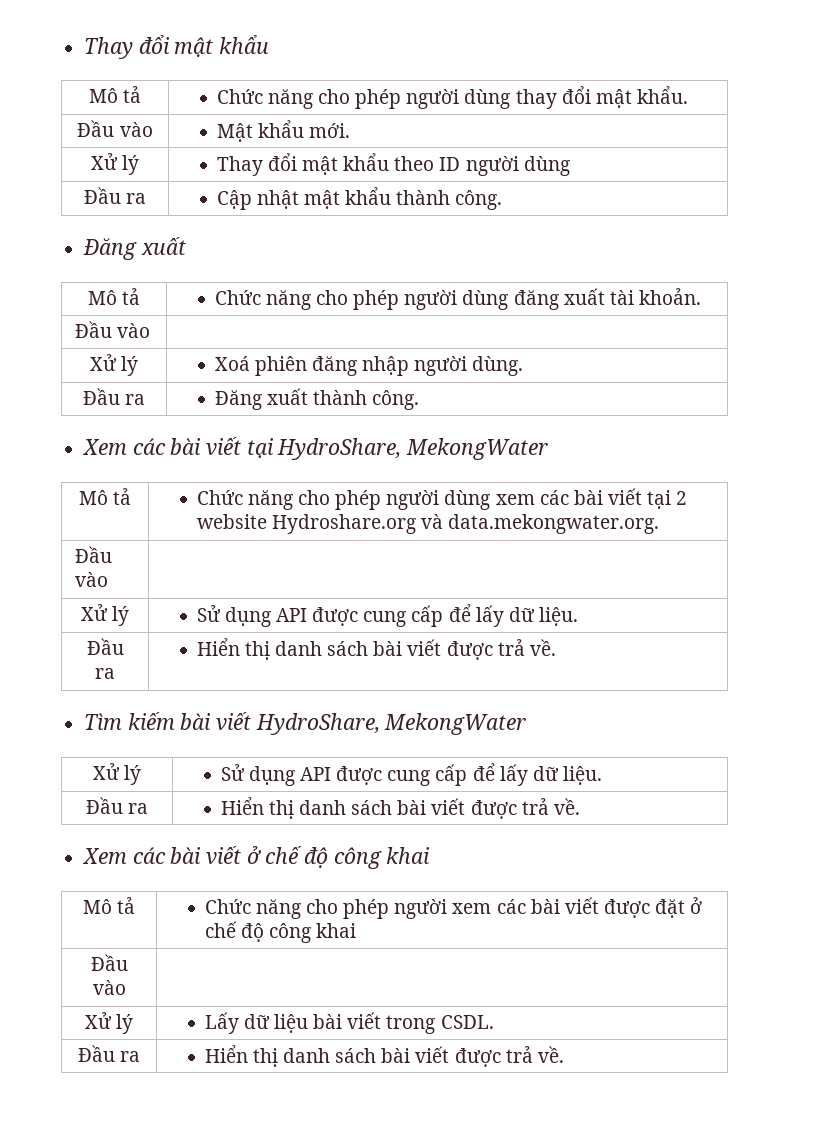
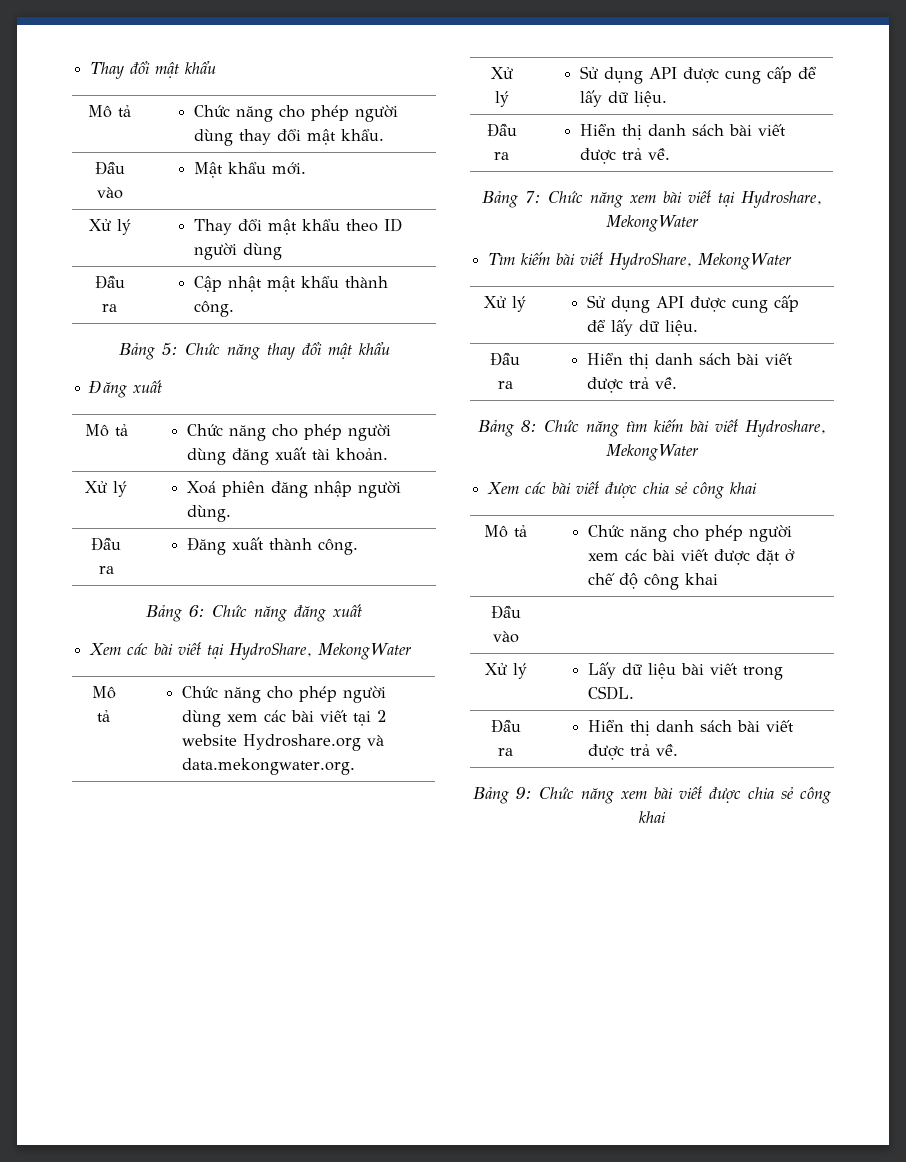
(503, 200) none -> [118,342,390,360] // Bảng 5: Chức năng thay đổi mật khẩu
[74,321,151,338] // Đầu vào | -> (388, 454) none
(420, 400) none -> [146,604,362,622] // Bảng 6: Chức năng đăng xuất
[74,546,112,563] [74,572,108,587] // Đầu vào | -> (355, 766) none
(556, 647) none -> [482,190,822,208] [605,215,700,232] // Bảng 7: Chức năng xem bài viết tại Hydroshare, MekongWater
[82,846,329,868] // Xem các bài viết ở chế độ -> [478,419,826,437] [605,444,700,461] [487,481,689,498] // Bảng 8: Chức năng tìm kiếm bài viết Hydroshare, MekongWater // Xem các bài viết được chia sẻ
(564, 1054) none -> [473,786,831,804] [639,811,666,823] // Bảng 9: Chức năng xem bài viết được chia sẻ công khai

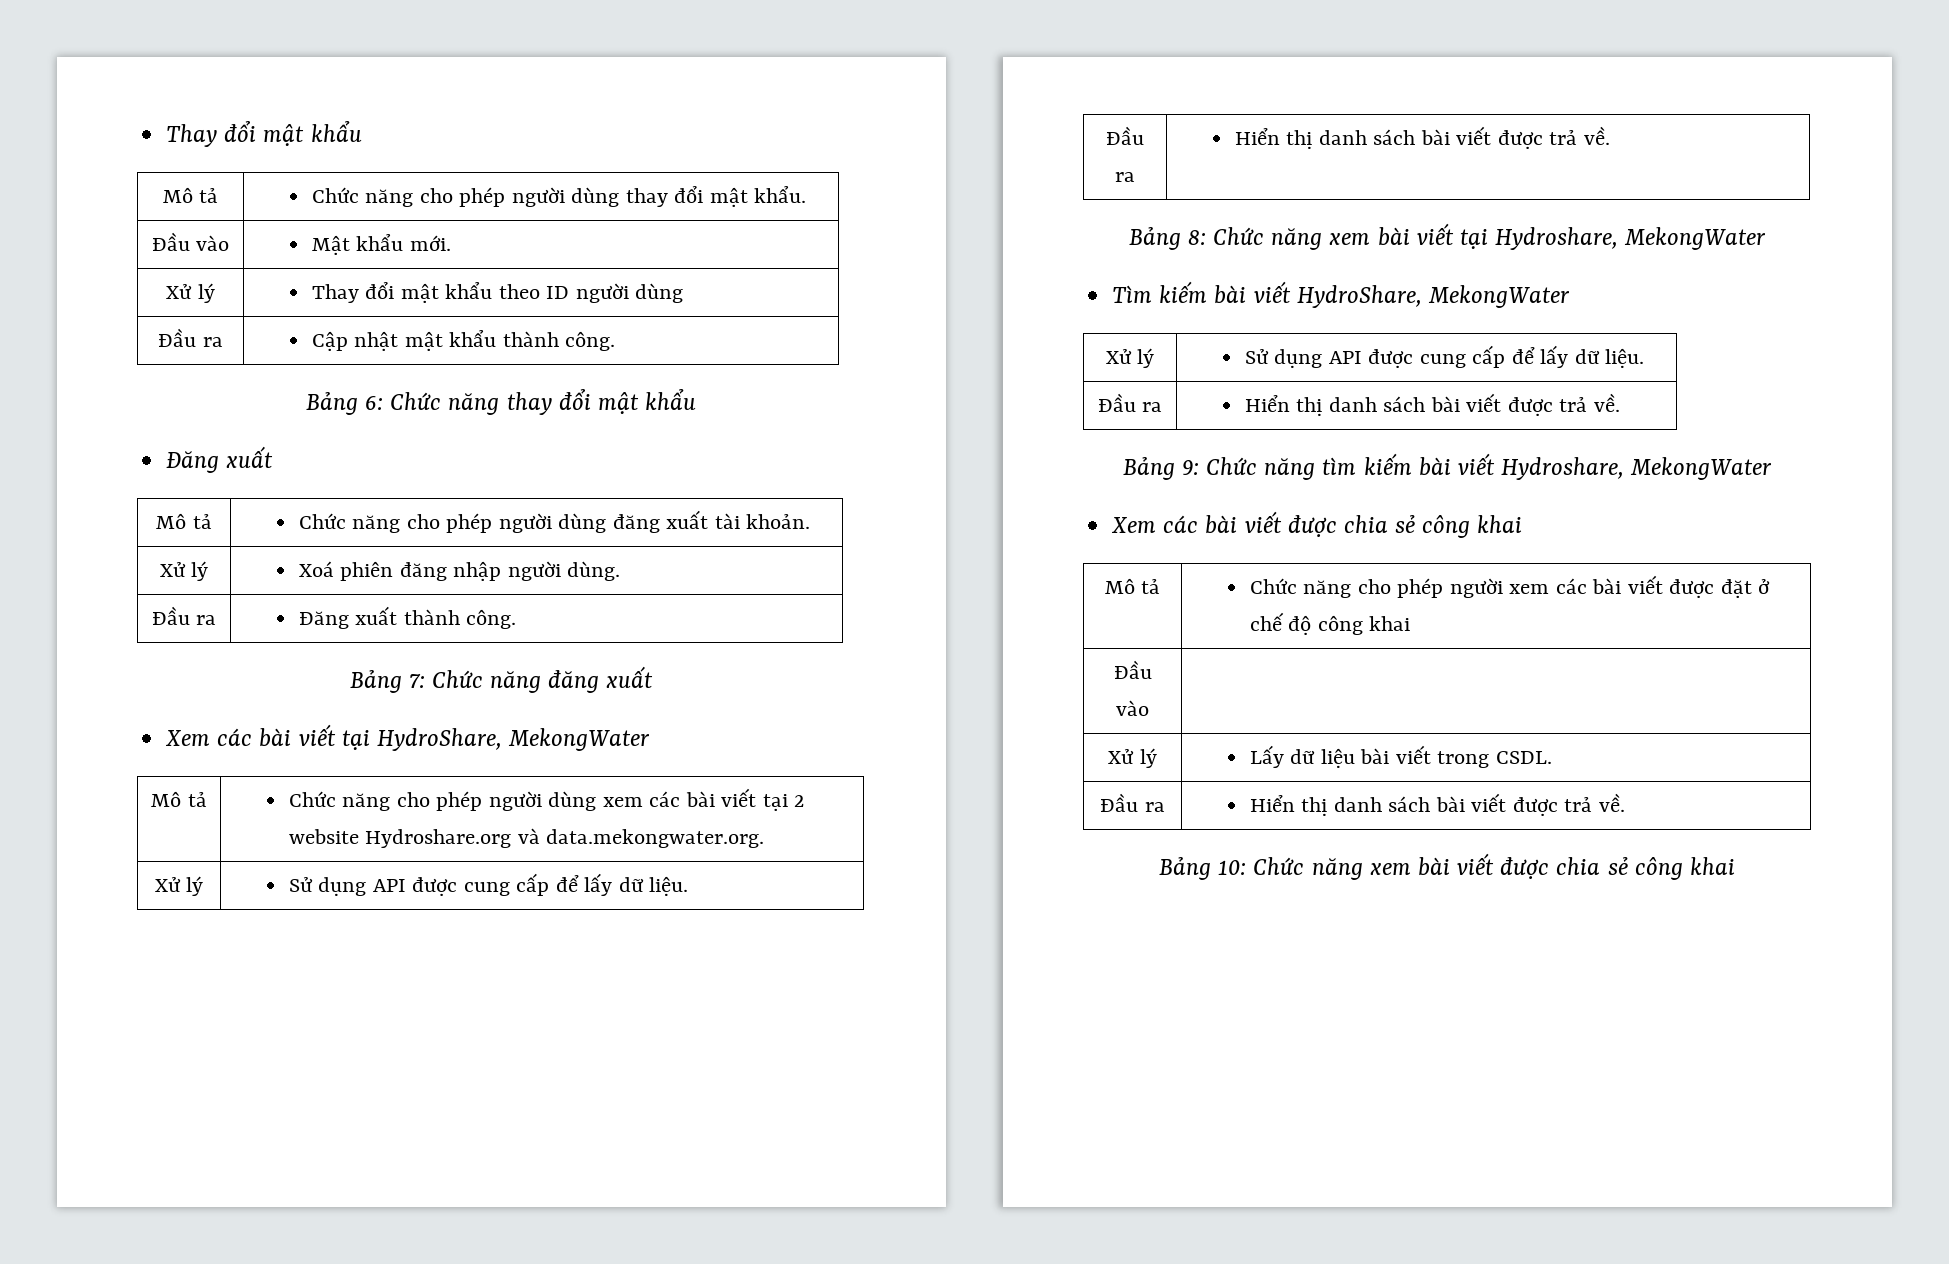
[161,343,178,356] 5: -> [365,396,384,410] 6:
[189,605,205,617] 6: -> [408,673,425,688] 7:
[525,191,541,203] 7: -> [1187,230,1206,245] 8:
[521,420,537,432] 8: -> [1181,460,1199,475] 9:
[516,787,532,799] 9: -> [1218,860,1247,875] 10:

